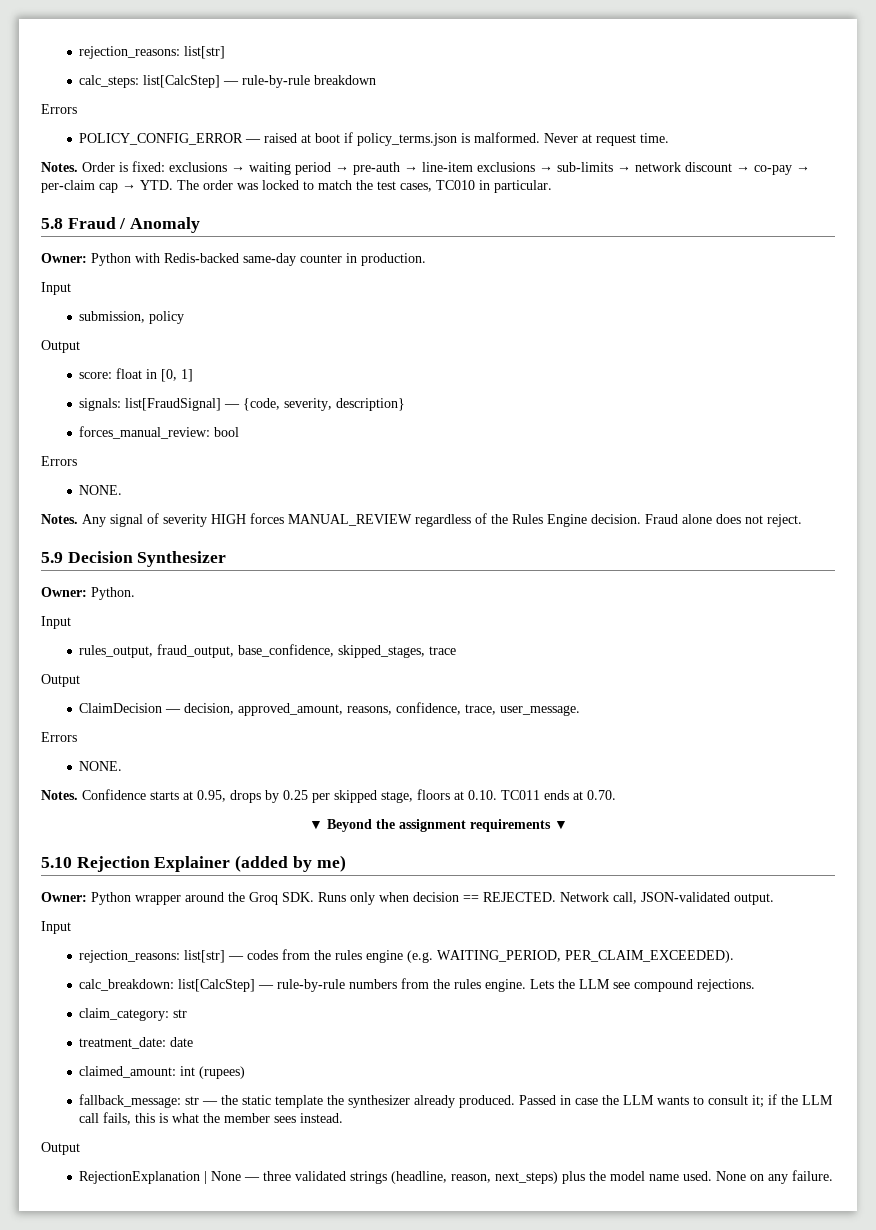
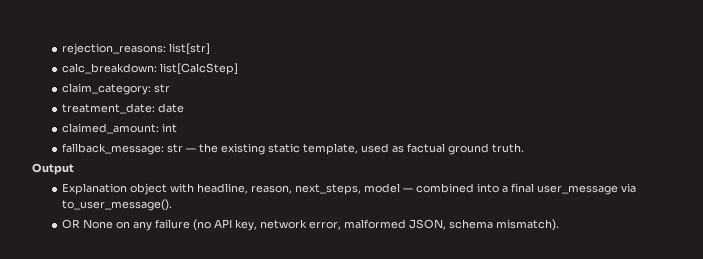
[79,75,377,88] [41,104,77,114] [79,132,670,146] [41,161,810,175] [41,180,552,193] [41,217,201,233] [41,253,426,266] [41,282,71,295] [79,311,185,324] [41,340,80,353] [79,368,194,382] [79,398,406,411] [79,426,240,439] [41,456,77,466] [79,485,123,495] [41,513,802,527] [41,551,227,567] [41,587,135,600] [41,616,71,629] [79,644,457,658] [41,674,80,687] [79,702,581,716] [41,732,77,742] [79,761,123,771] [41,789,616,803] [308,819,568,832] [41,855,346,872] [41,892,774,905] [41,921,71,934] [79,949,735,963] [79,978,756,992] calc_steps: list[CalcStep] — rule-by-rule breakdown // Errors // POLICY_CONFIG_ERROR — raised at boot if policy_terms.json is malformed. Never at request time. // Notes. Order is fixed: exclusions → waiting period → pre-auth → line-item exclusions → sub-limits → network discount → co-pay → per-claim cap → YTD. The order was locked to match the test cases, TC010 in particular. // 5.8 Fraud / Anomaly // Owner: Python with Redis-backed same-day counter in production. // Input // submission, policy // Output // score: float in [0, 1] // signals: list[FraudSignal] — {code, severity, description} // forces_manual_review: bool // Errors // NONE. // Notes. Any signal of severity HIGH forces MANUAL_REVIEW regardless of the Rules Engine decision. Fraud alone does not reject. // 5.9 Decision Synthesizer // Owner: Python. // Input // rules_output, fraud_output, base_confidence, skipped_stages, trace // Output // ClaimDecision — decision, approved_amount, reasons, confidence, trace, user_message. // Errors // NONE. // Notes. Confidence starts at 0.95, drops by 0.25 per skipped stage, floors at 0.10. TC011 ends at 0.70. // ▼ Beyond the assignment requirements ▼ // 5.10 Rejection Explainer (added by me) // Owner: Python wrapper around the Groq SDK. Runs only when decision == REJECTED. Network call, JSON-validated output. // Input // rejection_reasons: list[str] — codes from the rules engine (e.g. WAITING_PERIOD, PER_CLAIM_EXCEEDED). // calc_breakdown: list[CalcStep] — rule-by-rule numbers from the rules engine. Lets the LLM see compound rejections. -> [61,63,238,75] calc_breakdown: list[CalcStep]
[199,1066,246,1079] (rupees) -> (177, 128) none
[242,1094,834,1108] [79,1112,344,1125] [41,1142,80,1155] [79,1170,834,1184] static template the synthesizer already produced. Passed in case the LLM wants to consult it; if the LLM call fails, this is what the member sees instead. // Output // RejectionExplanation | None — three validated strings (headline, reason, next_steps) plus the model name used. None on any failure. -> [220,143,524,155] [32,163,74,175] [61,183,636,195] [61,199,172,211] [61,219,559,231] existing static template, used as factual ground truth. // Output // Explanation object with headline, reason, next_steps, model — combined into a final user_message via to_user_message(). // OR None on any failure (no API key, network error, malformed JSON, schema mismatch).

